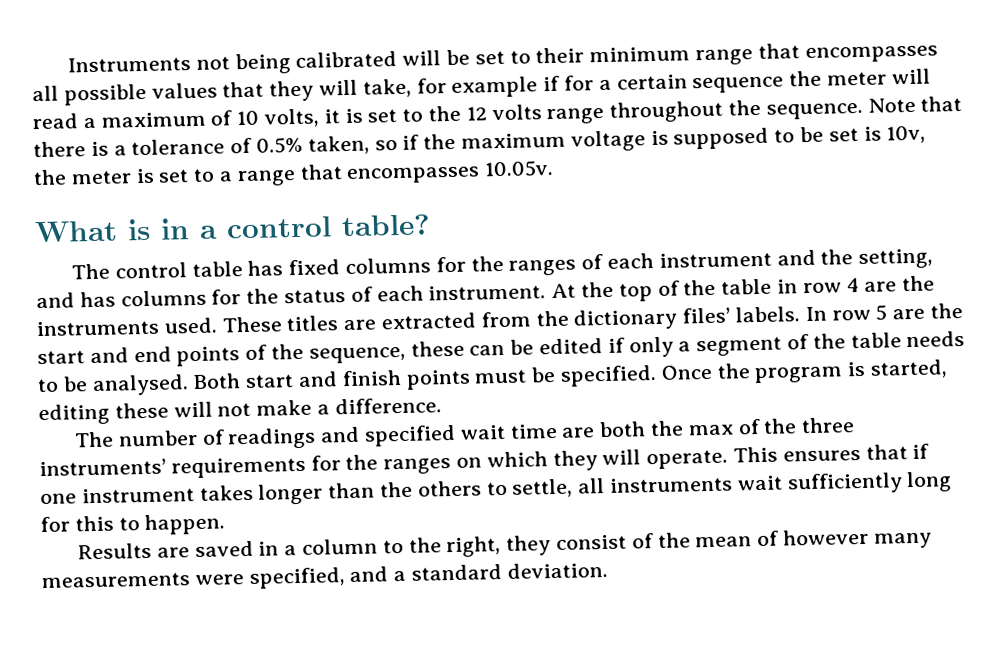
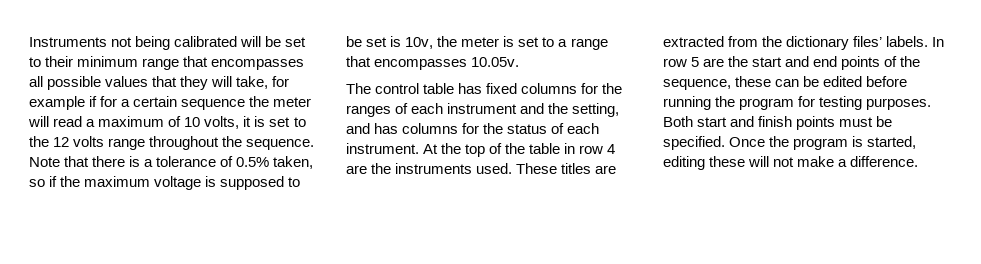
[34,214,431,243] // What is in a control table? -> (520, 62) none
[607,330,966,358] [37,374,189,397] if only a segment of the table needs to be analysed. -> [866,76,908,87] [663,96,932,110] before running the program for testing purposes.
[74,417,856,450] [39,443,930,479] [40,471,953,505] [40,513,226,536] [77,528,932,560] [41,561,608,589] // The number of readings and specified wait time are both the max of the three instruments’ requirements for the ranges on which they will operate. This ensures that if one instrument takes longer than the others to settle, all instruments wait sufficiently long for this to happen. // Results are saved in a column to the right, they consist of the mean of however many measurements were specified, and a standard deviation. -> (919, 161) none

